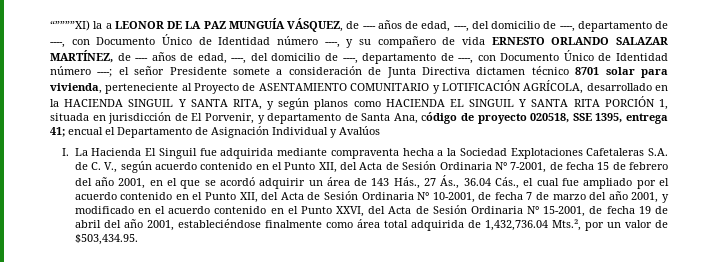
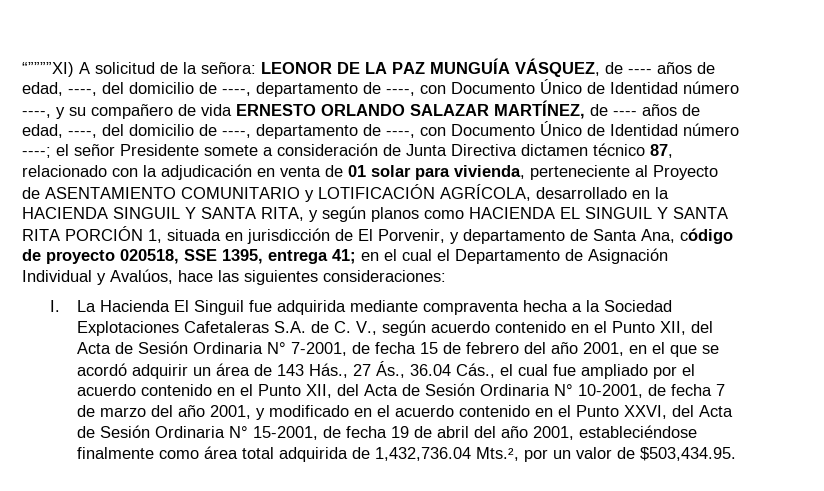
[93,21,112,29] la a -> [79,62,256,74] A solicitud de la señora:
[575,67,600,75] 8701 -> [650,144,673,158] [22,164,366,180] 87, relacionado con la adjudicación en venta de 01
[68,127,103,135] encual -> [361,249,432,261] en el cual
[339,126,380,135] Avalúos -> [110,269,446,285] Avalúos, hace las siguientes consideraciones:

